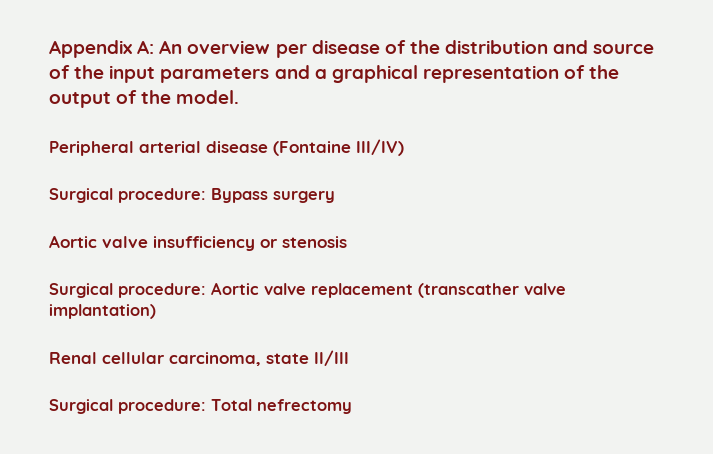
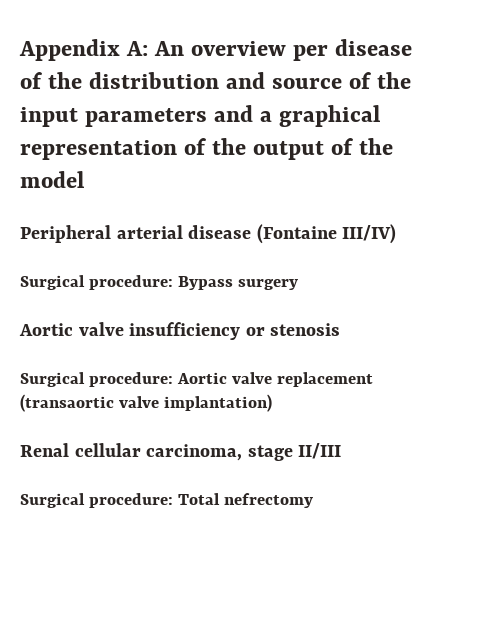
[176,90,240,104] model. -> [20,171,84,188] model
[418,283,519,298] (transcather -> [20,394,114,412] (transaortic
[266,353,309,364] state -> [247,445,293,461] stage

